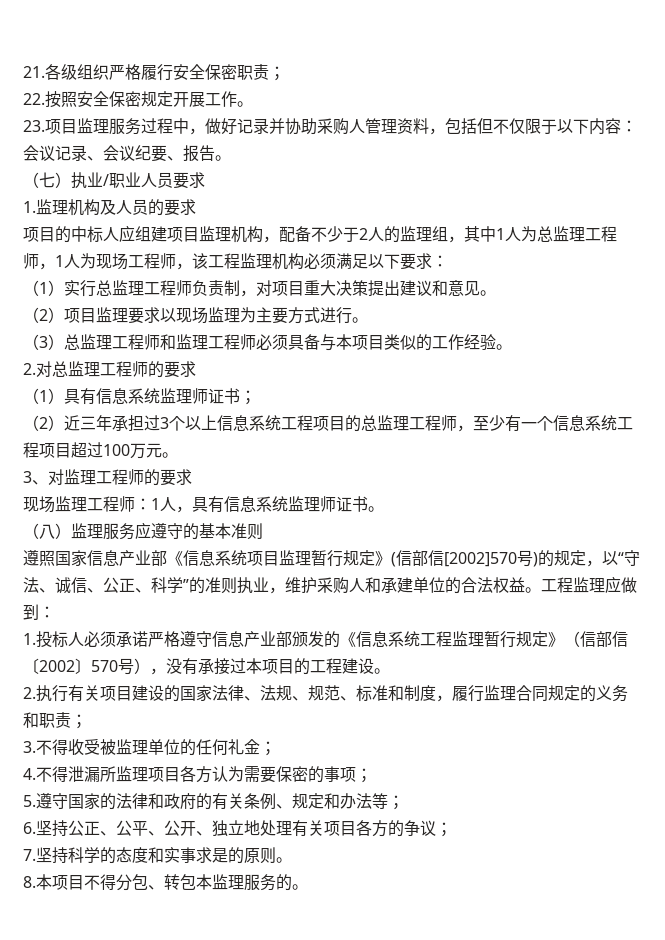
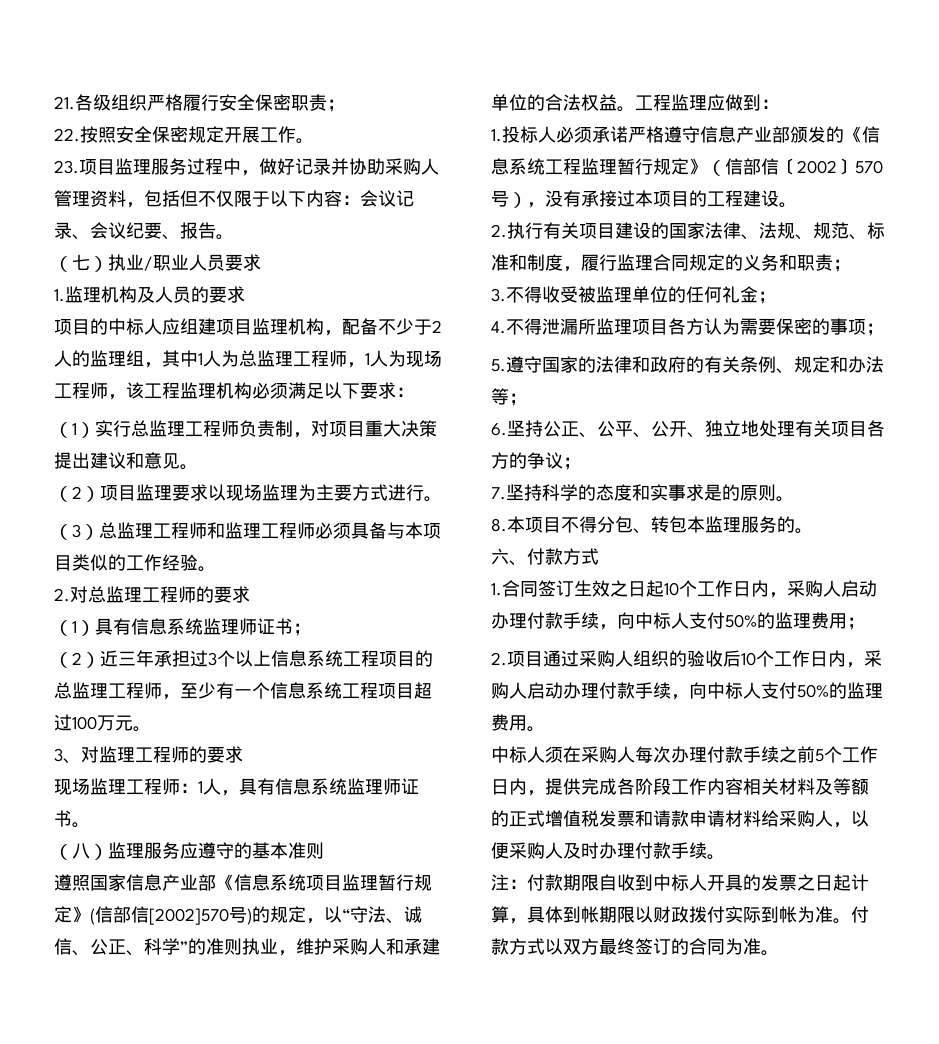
(308, 887) none -> [491,548,599,566] [491,580,877,598] [491,612,865,630] [491,650,882,668] [491,682,883,700] [491,714,545,732] [491,746,878,763] [491,778,869,796] [491,810,869,828] [491,842,725,860] [491,874,869,891] [491,906,869,924] [491,938,779,956] // 六、付款方式 // 1.合同签订生效之日起10个工作日内，采购人启动办理付款手续，向中标人支付50%的监理费用； // 2.项目通过采购人组织的验收后10个工作日内，采购人启动办理付款手续，向中标人支付50%的监理费用。 // 中标人须在采购人每次办理付款手续之前5个工作日内，提供完成各阶段工作内容相关材料及等额的正式增值税发票和请款申请材料给采购人，以便采购人及时办理付款手续。 // 注：付款期限自收到中标人开具的发票之日起计算，具体到帐期限以财政拨付实际到帐为准。付款方式以双方最终签订的合同为准。

